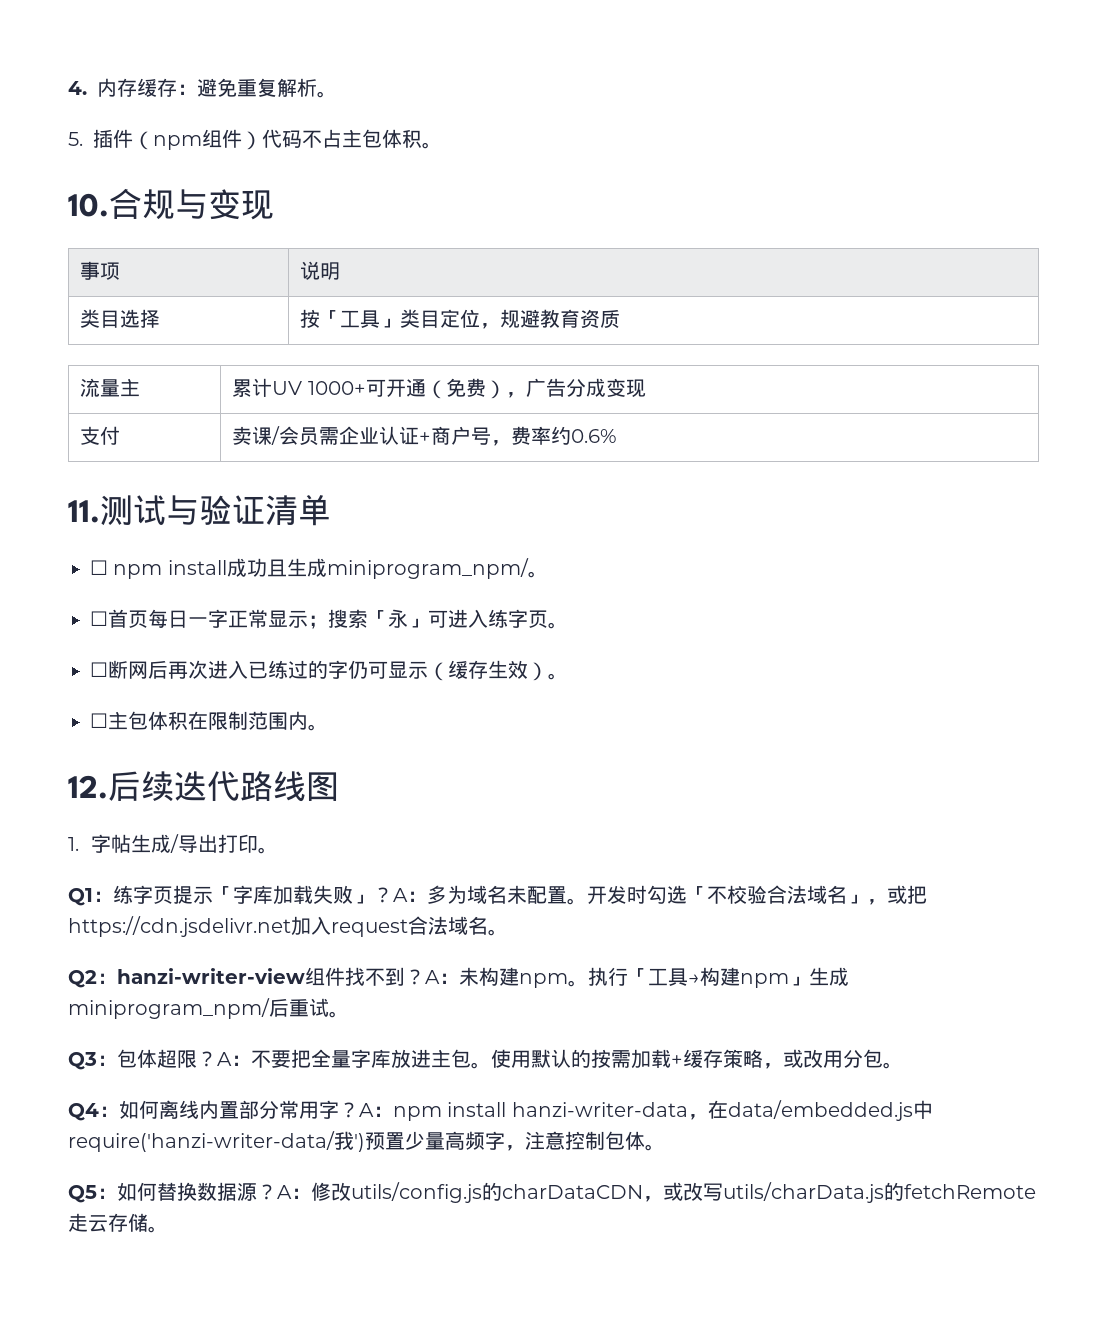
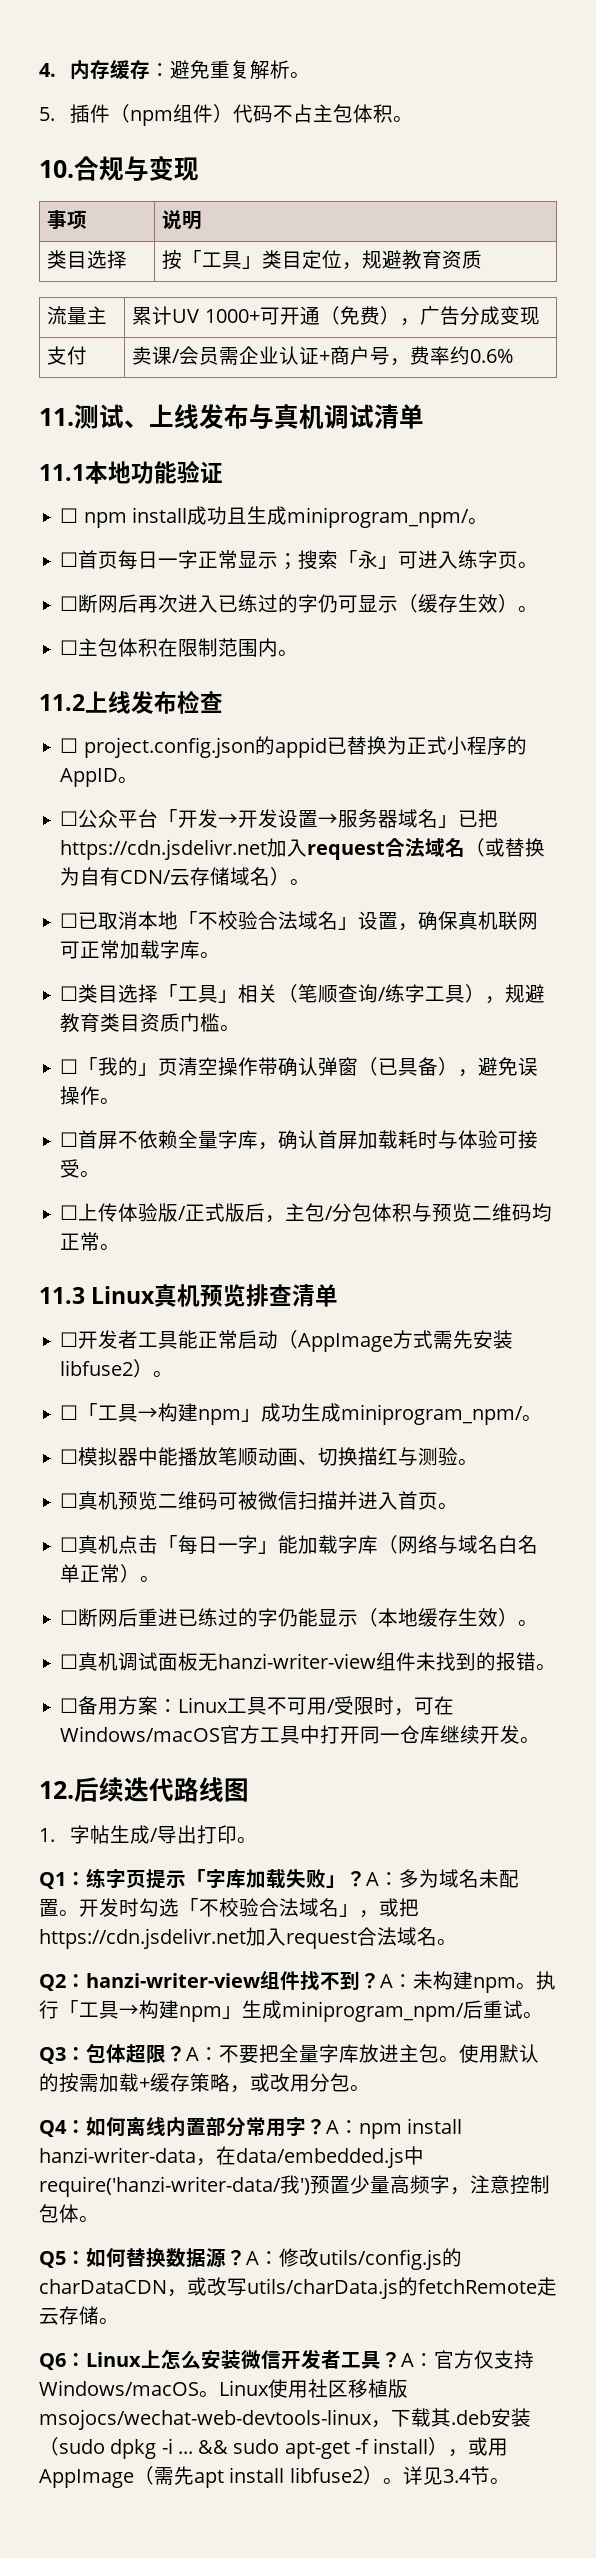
[166,495,199,525] 与 -> [124,404,424,429] [39,461,177,484] 、上线发布与真机调试清单 // 11.1本地功能
[265,495,331,526] 清单 -> (223, 472) none
(328, 727) none -> [39,690,223,714] [60,736,527,758] [60,768,139,787] [60,809,499,828] [60,838,546,860] [60,867,311,886] [60,911,539,931] [60,940,221,959] [60,984,546,1004] [60,1013,241,1033] [60,1057,539,1077] [60,1086,121,1105] [60,1130,539,1150] [60,1159,101,1178] [60,1203,553,1223] [60,1232,121,1251] [39,1284,339,1307] [60,1330,514,1352] [60,1359,174,1378] [60,1403,543,1425] [60,1447,479,1467] [60,1491,459,1510] [60,1535,539,1555] [60,1564,161,1583] [60,1608,539,1627] [60,1652,557,1671] [60,1696,455,1716] [60,1725,541,1744] // 11.2上线发布检查 // ☐ project.config.json的appid已替换为正式小程序的AppID。 // ☐公众平台「开发→开发设置→服务器域名」已把https://cdn.jsdelivr.net加入request合法域名（或替换为自有CDN/云存储域名）。 // ☐已取消本地「不校验合法域名」设置，确保真机联网可正常加载字库。 // ☐类目选择「工具」相关（笔顺查询/练字工具），规避教育类目资质门槛。 // ☐「我的」页清空操作带确认弹窗（已具备），避免误操作。 // ☐首屏不依赖全量字库，确认首屏加载耗时与体验可接受。 // ☐上传体验版/正式版后，主包/分包体积与预览二维码均正常。 // 11.3 Linux真机预览排查清单 // ☐开发者工具能正常启动（AppImage方式需先安装libfuse2）。 // ☐「工具→构建npm」成功生成miniprogram_npm/。 // ☐模拟器中能播放笔顺动画、切换描红与测验。 // ☐真机预览二维码可被微信扫描并进入首页。 // ☐真机点击「每日一字」能加载字库（网络与域名白名单正常）。 // ☐断网后重进已练过的字仍能显示（本地缓存生效）。 // ☐真机调试面板无hanzi-writer-view组件未找到的报错。 // ☐备用方案：Linux工具不可用/受限时，可在Windows/macOS官方工具中打开同一仓库继续开发。
(168, 1229) none -> [39,2349,534,2370] [39,2379,408,2398] [39,2408,531,2430] [39,2437,509,2459] [39,2466,510,2488] // Q6：Linux上怎么安装微信开发者工具？A：官方仅支持Windows/macOS。Linux使用社区移植版msojocs/wechat-web-devtools-linux，下载其.deb安装（sudo dpkg -i ... && sudo apt-get -f install），或用AppImage（需先apt install libfuse2）。详见3.4节。

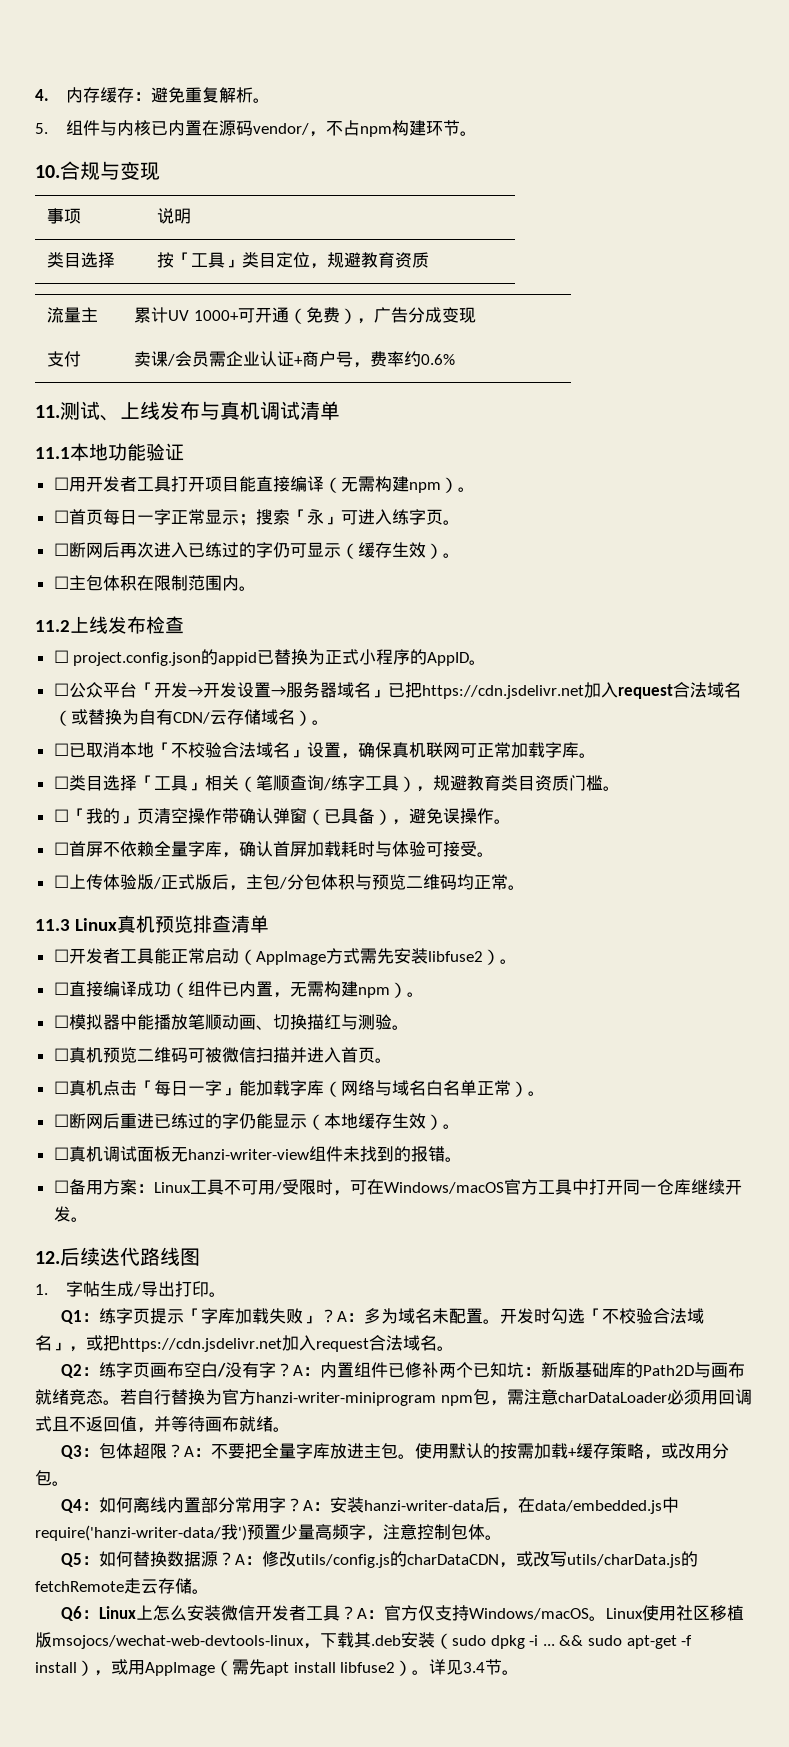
[69,104,393,126] 插件（npm组件）代码不占主包体积 -> [65,120,460,137] 组件与内核已内置在源码vendor/，不占npm构建环节
[83,506,469,528] npm install成功且生成miniprogram_npm/ -> [68,476,458,493] 用开发者工具打开项目能直接编译（无需构建npm）
[78,1403,524,1425] 「工具→构建npm」成功生成miniprogram_npm/ -> [68,981,407,998] 直接编译成功（组件已内置，无需构建npm）
[86,1971,556,1993] [39,2000,523,2022] hanzi-writer-view组件找不到？A：未构建npm。执行「工具→构建npm」生成miniprogram_npm/后重试 -> [98,1362,745,1378] [35,1389,752,1406] [35,1416,273,1433] 练字页画布空白/没有字？A：内置组件已修补两个已知坑：新版基础库的Path2D与画布就绪竞态。若自行替换为官方hanzi-writer-miniprogram npm包，需注意charDataLoader必须用回调式且不返回值，并等待画布就绪
[359,2118,463,2139] [39,2147,196,2163] npm install hanzi-writer-data -> [329,1497,501,1513] 安装hanzi-writer-data后

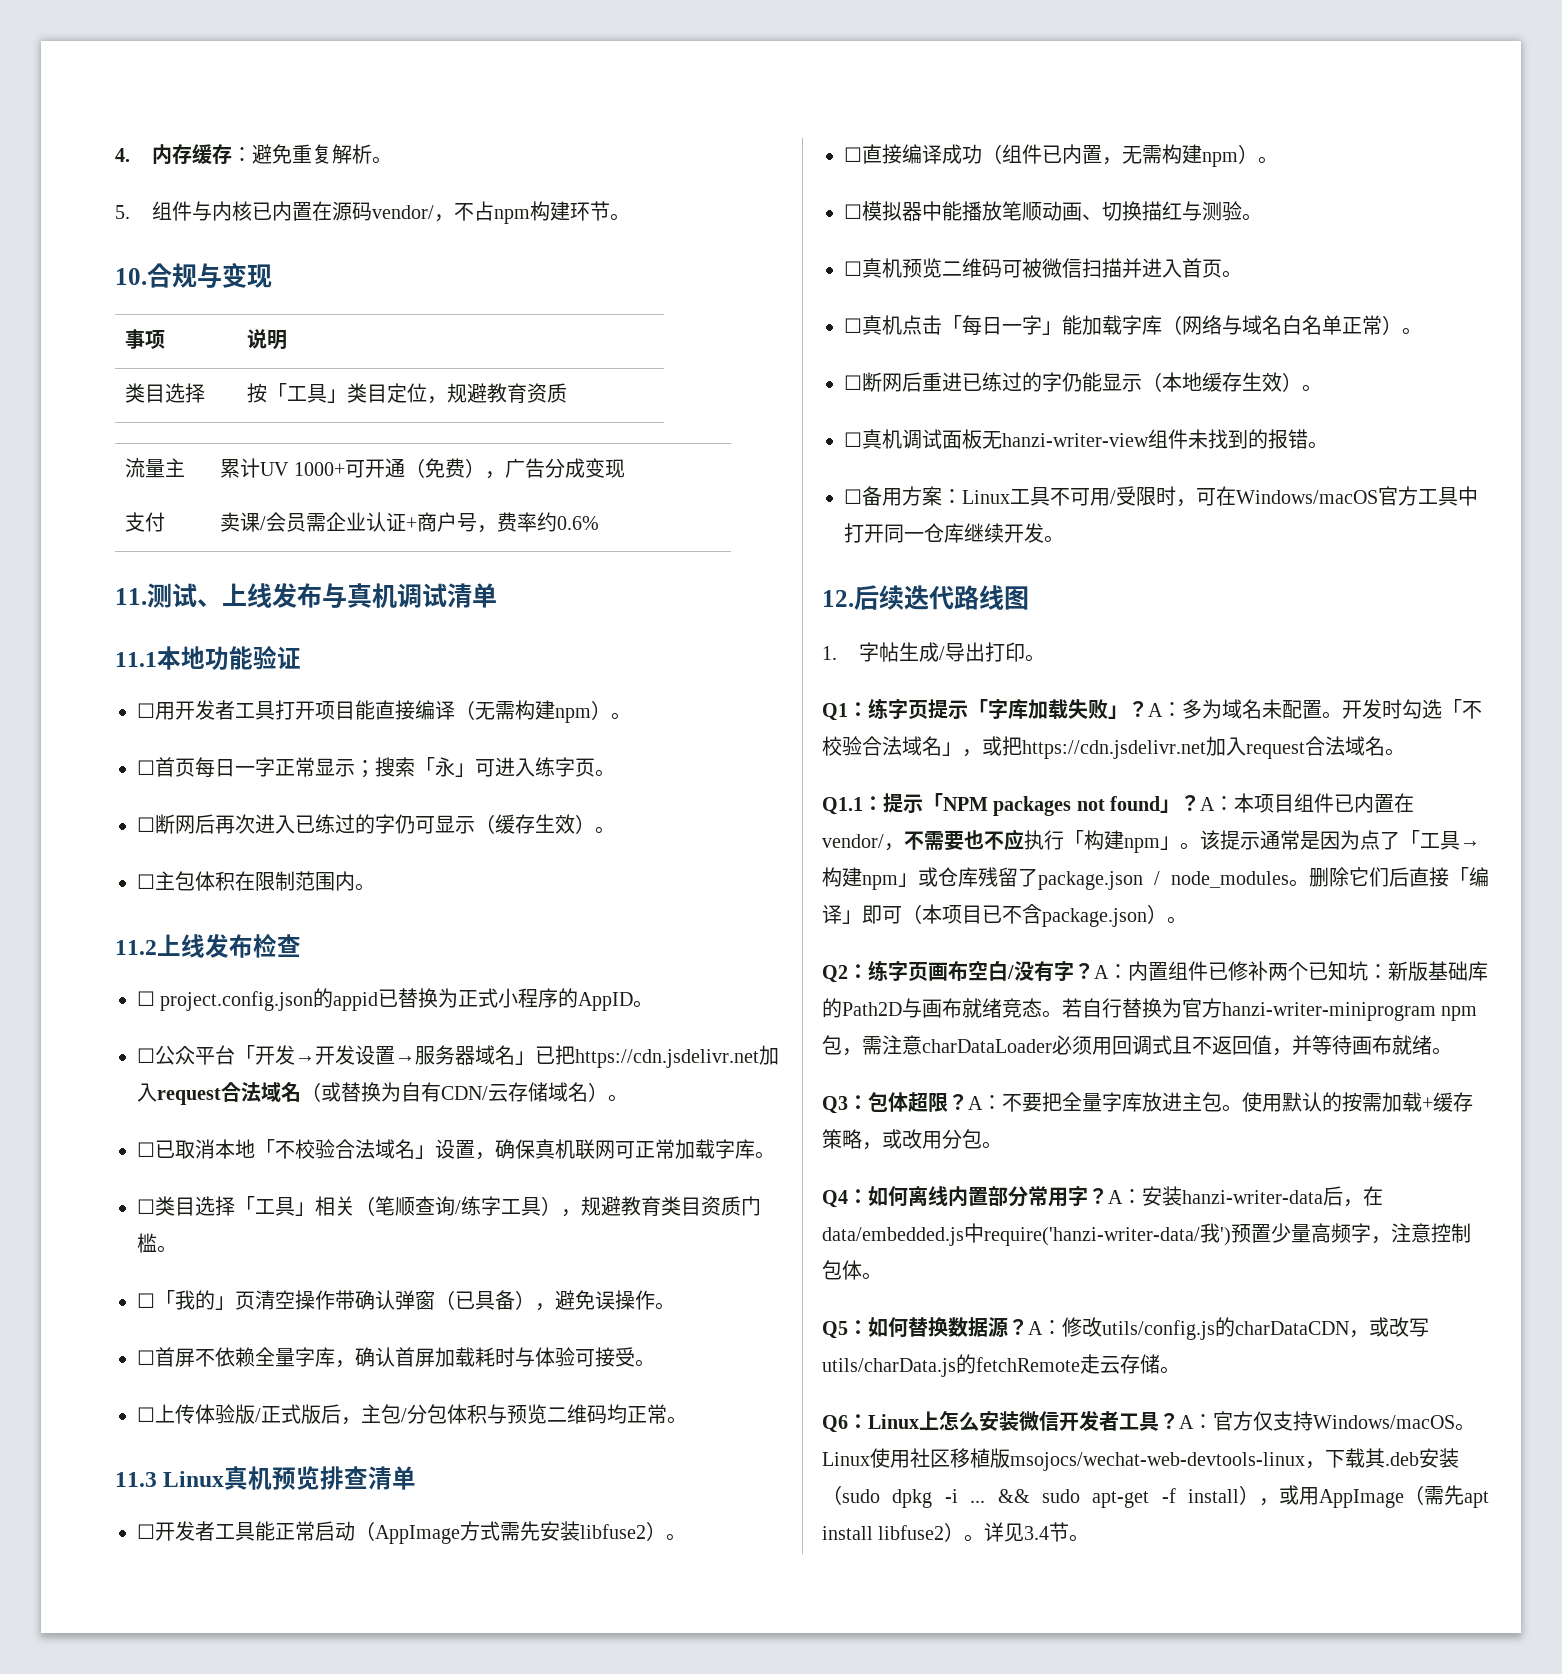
(454, 1348) none -> [822,793,1415,816] [822,829,1480,853] [822,867,1489,890] [822,904,1187,927] // Q1.1：提示「NPM packages not found」？A：本项目组件已内置在vendor/，不需要也不应执行「构建npm」。该提示通常是因为点了「工具→构建npm」或仓库残留了package.json / node_modules。删除它们后直接「编译」即可（本项目已不含package.json）。

